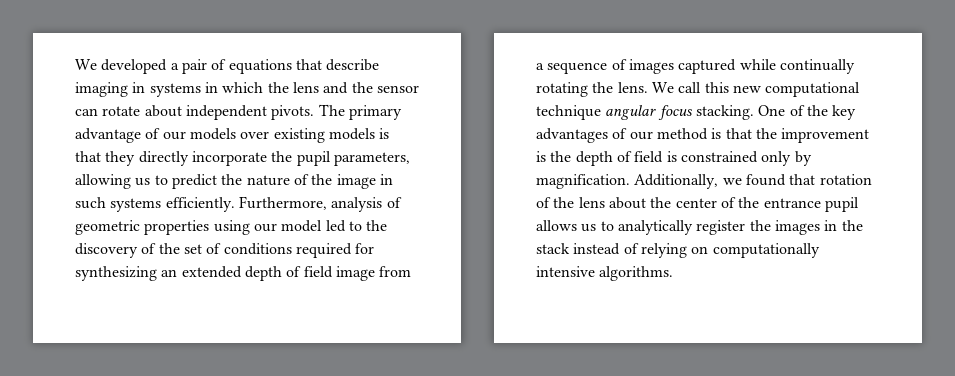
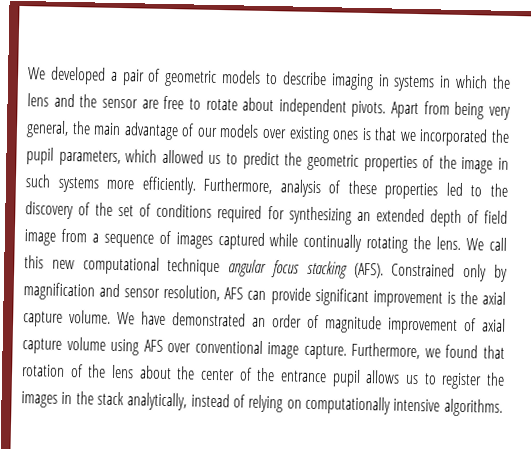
[228,59,322,74] equations that -> [164,69,278,87] geometric models to
[75,108,98,116] can -> [141,95,201,110] are free to
[318,104,402,120] The primary -> [391,101,512,120] [26,120,122,138] Apart from being very general, the main
[328,128,390,140] [75,151,267,166] models is that they directly incorporate -> [332,127,489,147] ones is that we incorporated
[75,174,131,189] allowing -> [125,149,204,164] which allowed
[246,175,290,186] nature -> [306,153,418,173] geometric properties
(162, 205) none -> [106,179,135,190] more
[75,220,323,235] geometric properties using our model -> [347,180,439,200] these properties
[695,105,857,120] [536,128,870,143] [536,151,812,166] [536,174,719,189] stacking. One of the key advantages of our method is that the improvement is the depth of field is constrained only by magnification. Additionally, -> [306,260,509,282] [23,282,506,308] [23,310,506,335] [22,336,421,360] stacking (AFS). Constrained only by magnification and sensor resolution, AFS can provide significant improvement is the axial capture volume. We have demonstrated an order of magnitude improvement of axial capture volume using AFS over conventional image capture. Furthermore,
[617,220,693,235] analytically -> (437, 379) none
(570, 248) none -> [127,392,188,411] analytically,

